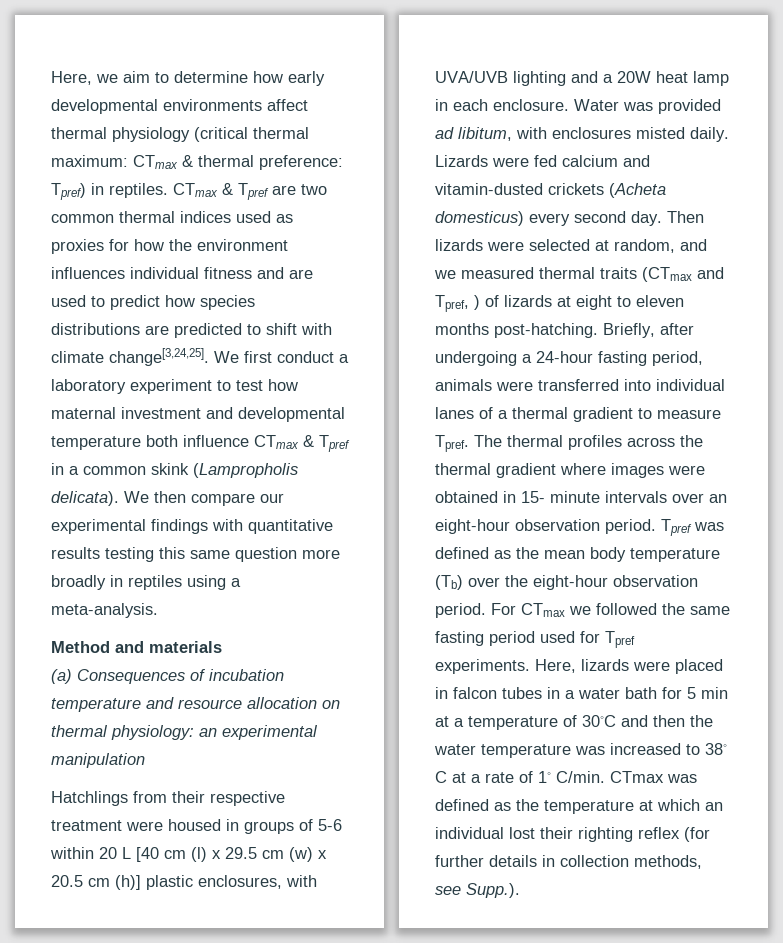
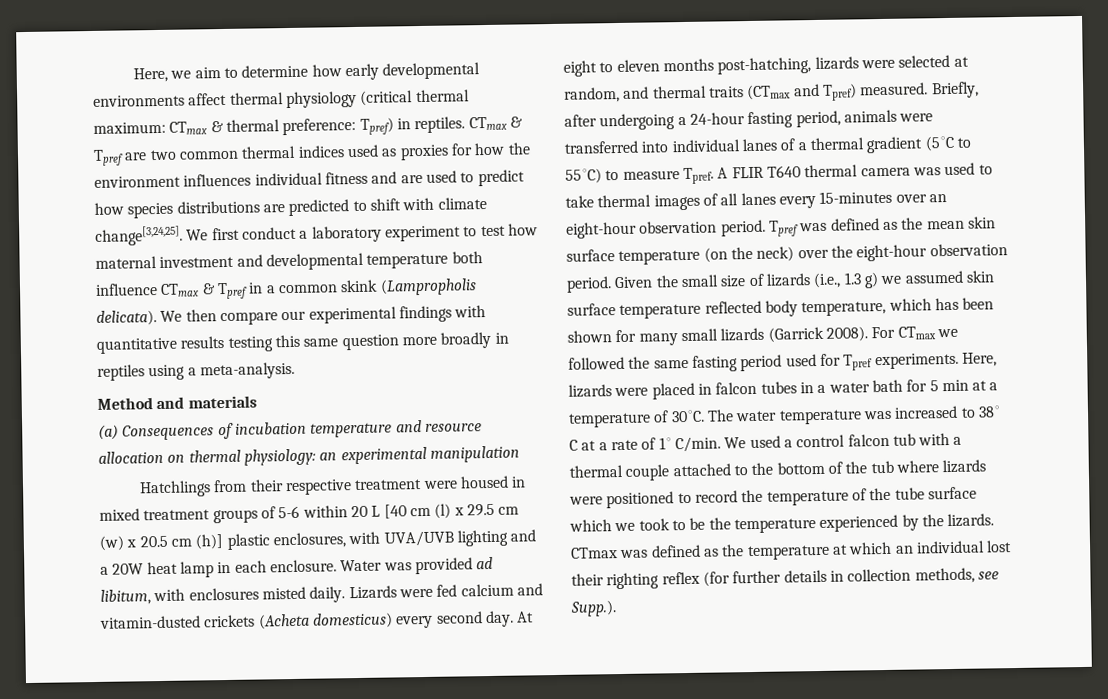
(239, 825) none -> [99,508,211,521] mixed treatment
[667,211,704,223] Then -> [516,611,535,623] [563,57,812,77] At eight to eleven months post-hatching,
[434,267,534,279] we measured -> (650, 92) none
[435,295,684,312] [435,323,598,338] Tpref, ) of lizards at eight to eleven months post-hatching. -> [821,82,929,101] Tpref) measured.
[638,408,721,419] [435,435,703,452] [435,463,705,478] [435,491,667,503] to measure Tpref. The thermal profiles across the thermal gradient where images were obtained in 15- minute intervals -> [924,135,971,152] [565,162,993,185] [565,190,893,211] (5◦C to 55◦C) to measure Tpref. A FLIR T640 thermal camera was used to take thermal images of all lanes every 15-minutes
[590,547,720,562] [435,575,463,590] body temperature (Tb) -> [967,216,996,229] [566,246,795,266] skin surface temperature (on the neck)
(486, 610) none -> [614,270,995,289] [567,297,995,320] [567,326,868,346] Given the small size of lizards (i.e., 1.3 g) we assumed skin surface temperature reflected body temperature, which has been shown for many small lizards (Garrick 2008).
[582,715,713,727] 30◦C and then the -> [670,409,734,423] 30◦C. The
(605, 777) none -> [724,432,963,449] [569,459,987,481] [569,486,977,509] [569,513,995,534] We used a control falcon tub with a thermal couple attached to the bottom of the tub where lizards were positioned to record the temperature of the tube surface which we took to be the temperature experienced by the lizards.

